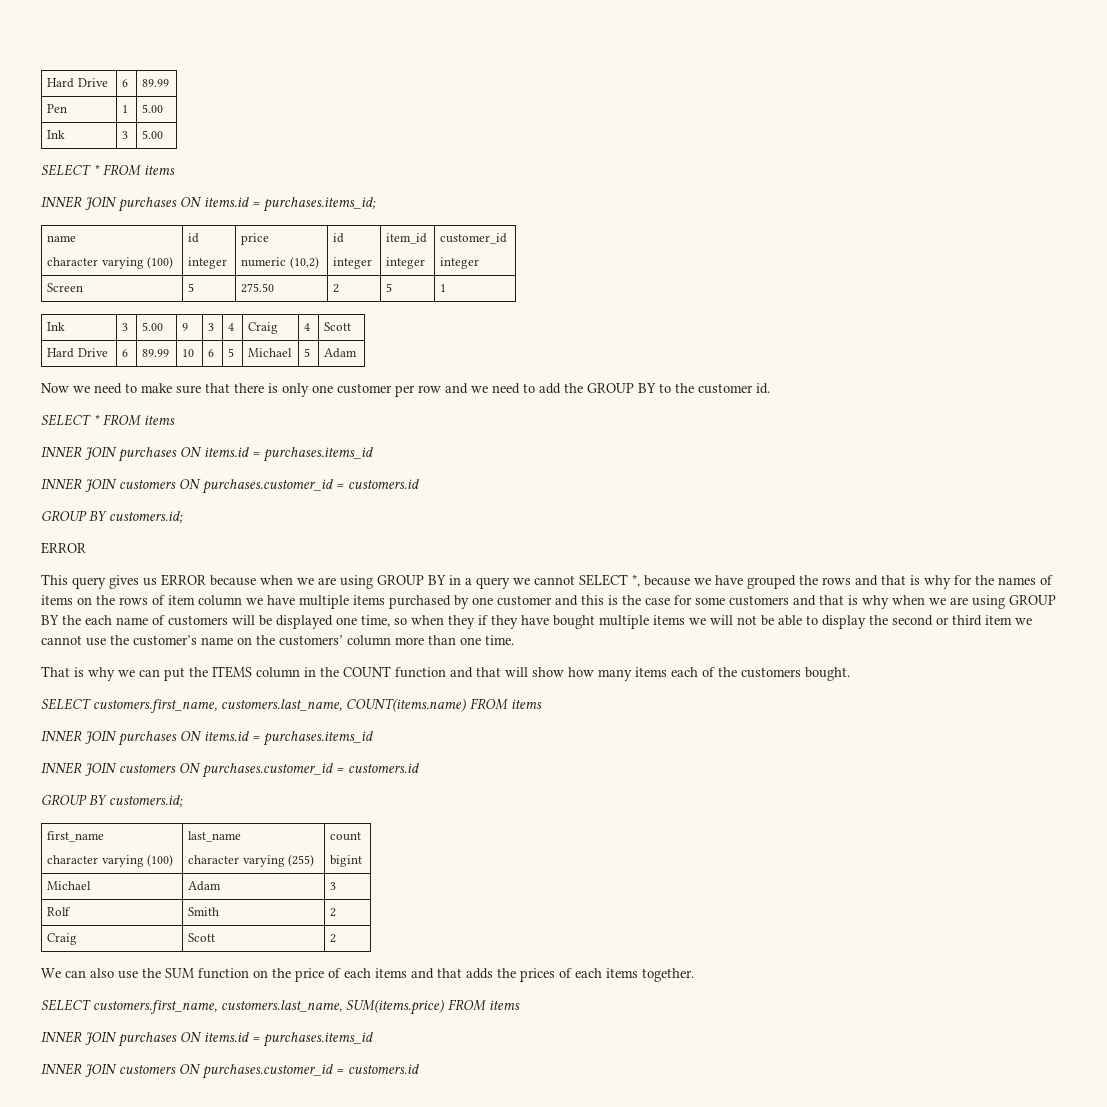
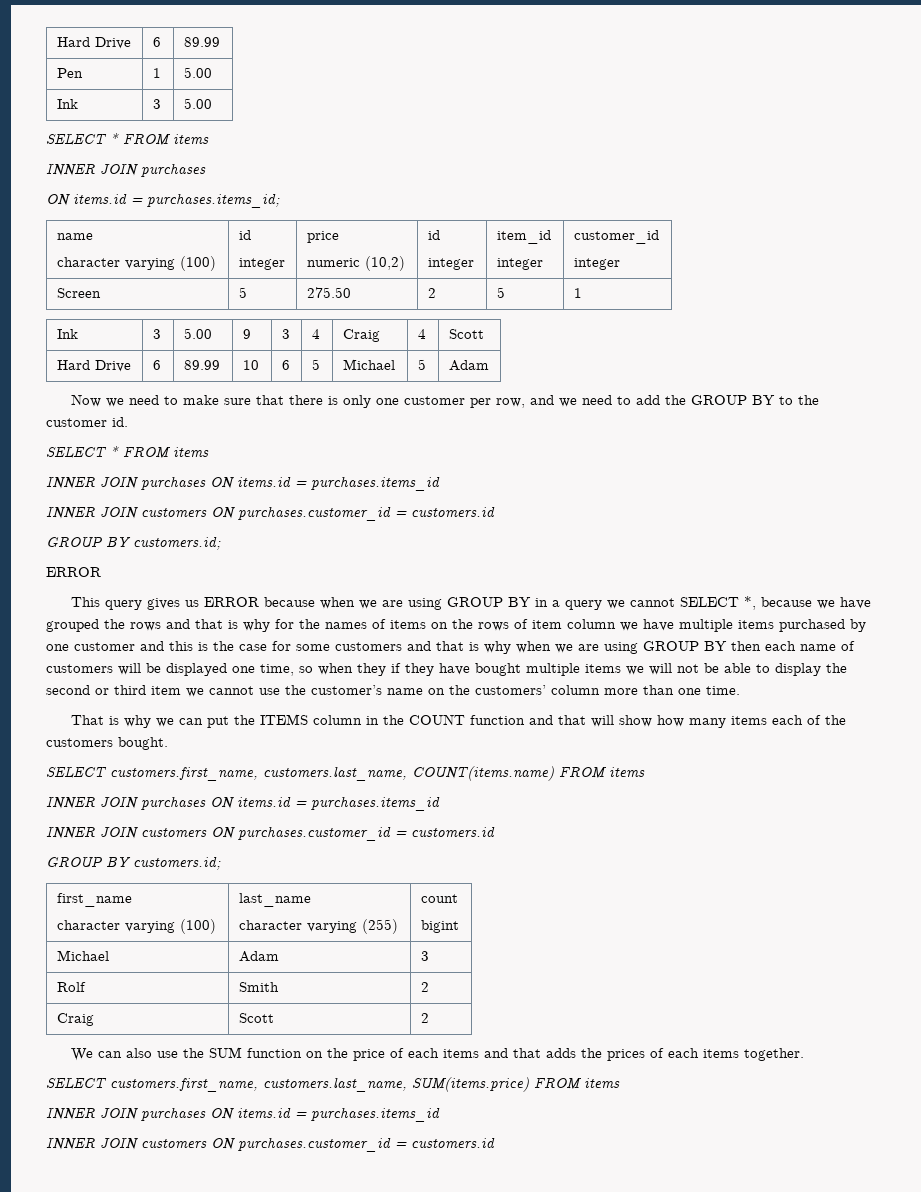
(177, 204) none -> (206, 170) //
[418,385,441,393] row -> [495,398,525,408] row,
[62,615,81,625] the -> [731,641,761,651] then

